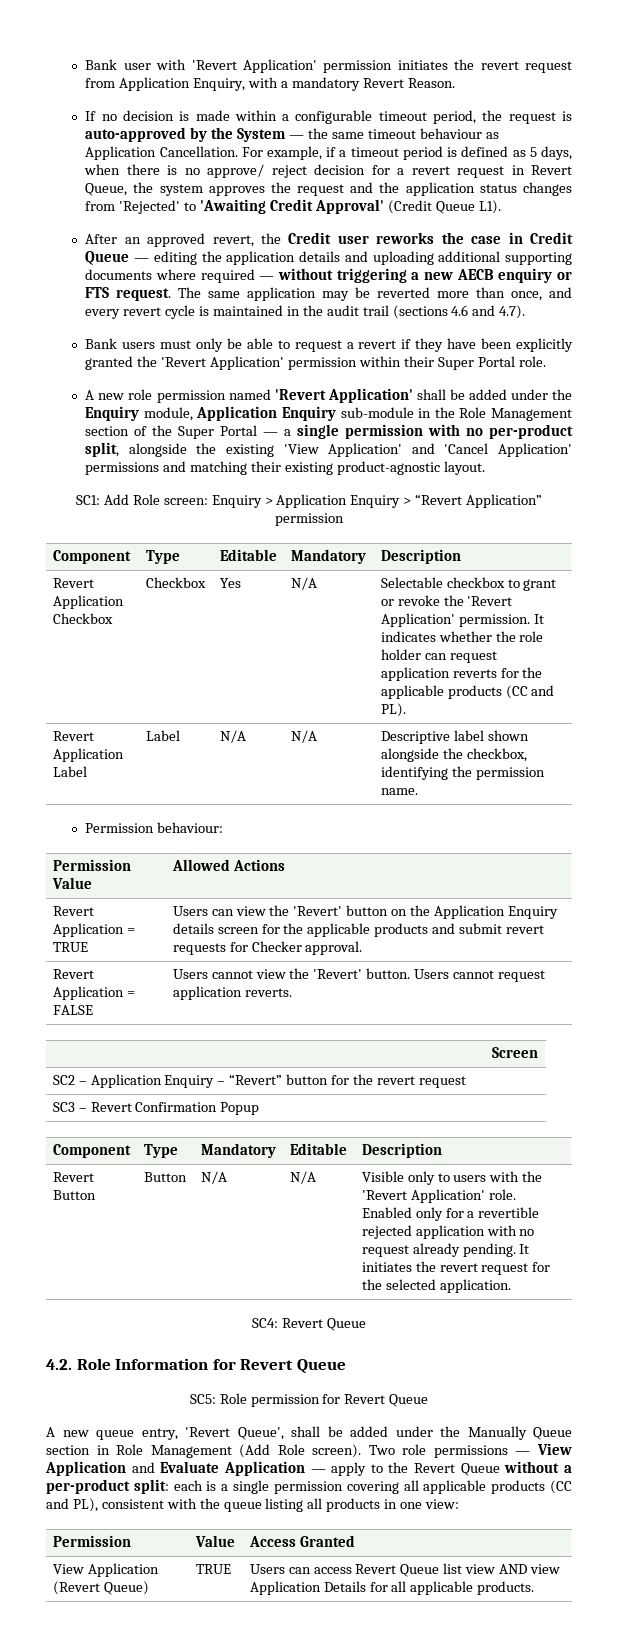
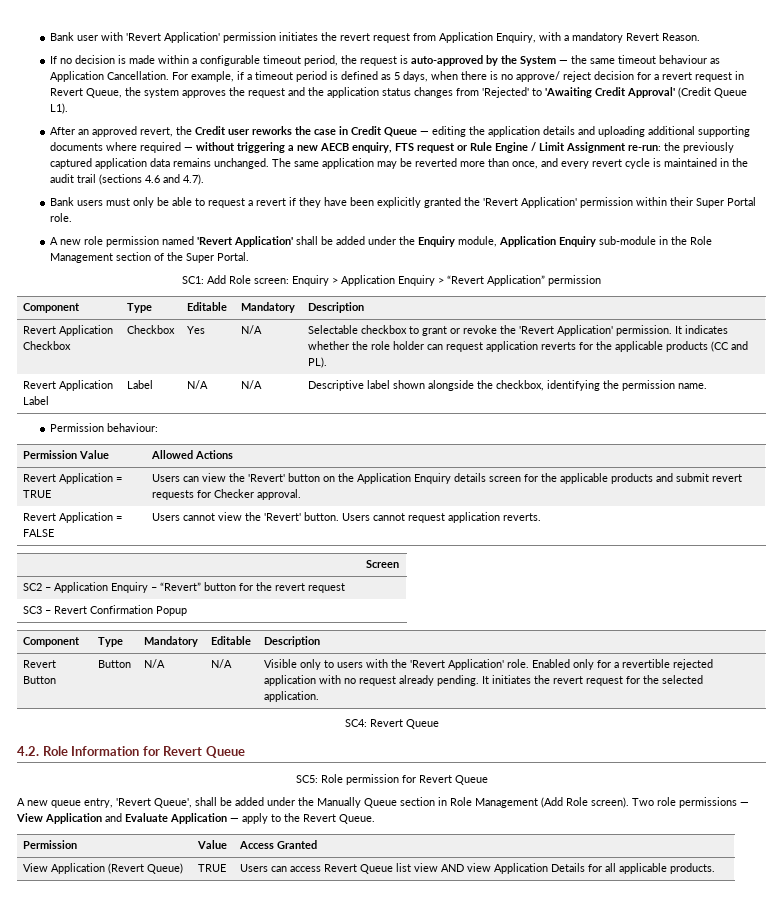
[498,268,572,283] [85,287,172,301] enquiry or FTS request. -> [351,142,734,153] [49,158,269,169] enquiry, FTS request or Rule Engine / Limit Assignment re-run: the previously captured application data remains unchanged.
[220,424,573,439] [85,442,572,457] [85,461,485,475] Portal — a single permission with no per-product split, alongside the existing 'View Application' and 'Cancel Application' permissions and matching their existing product-agnostic layout. -> [216,252,249,261] Portal.
[460,1461,572,1476] [46,1479,572,1494] [46,1498,460,1512] Queue without a per-product split: each is a single permission covering all applicable products (CC and PL), consistent with the queue listing all products in one view: -> [339,814,375,824] Queue.

